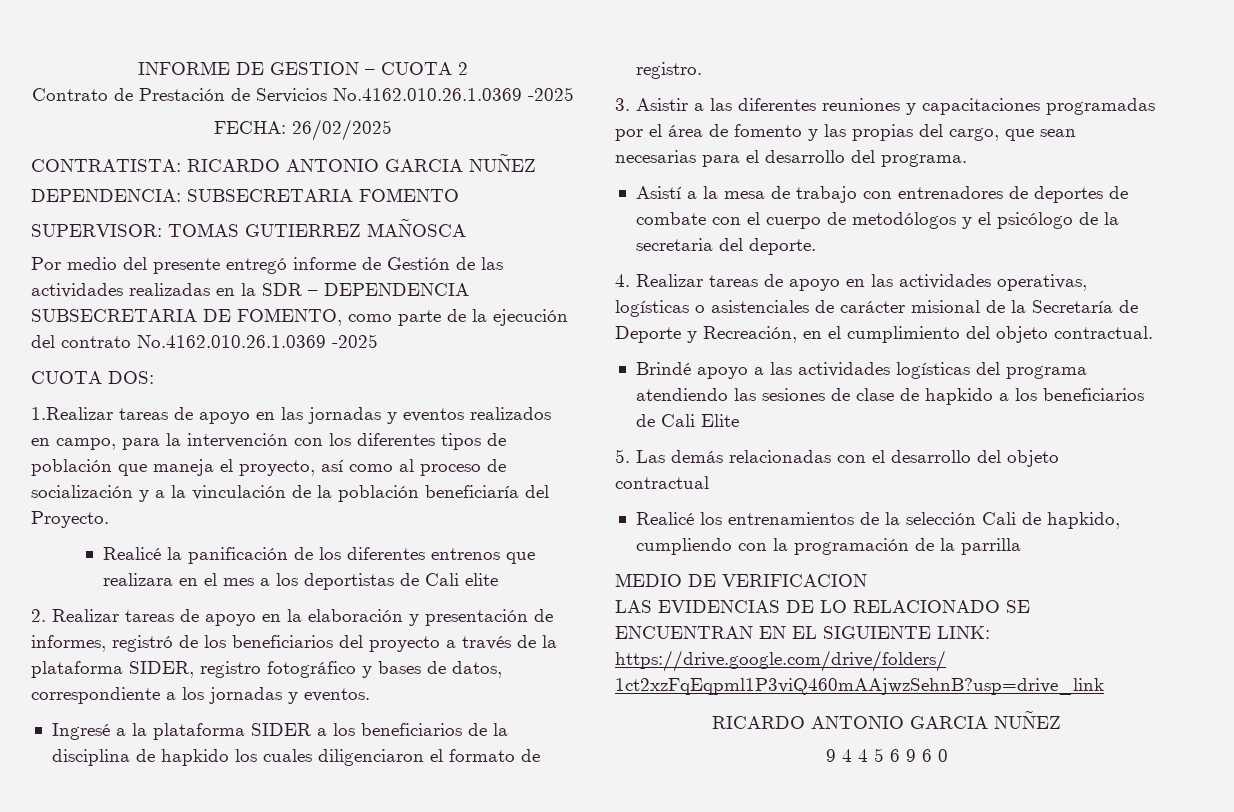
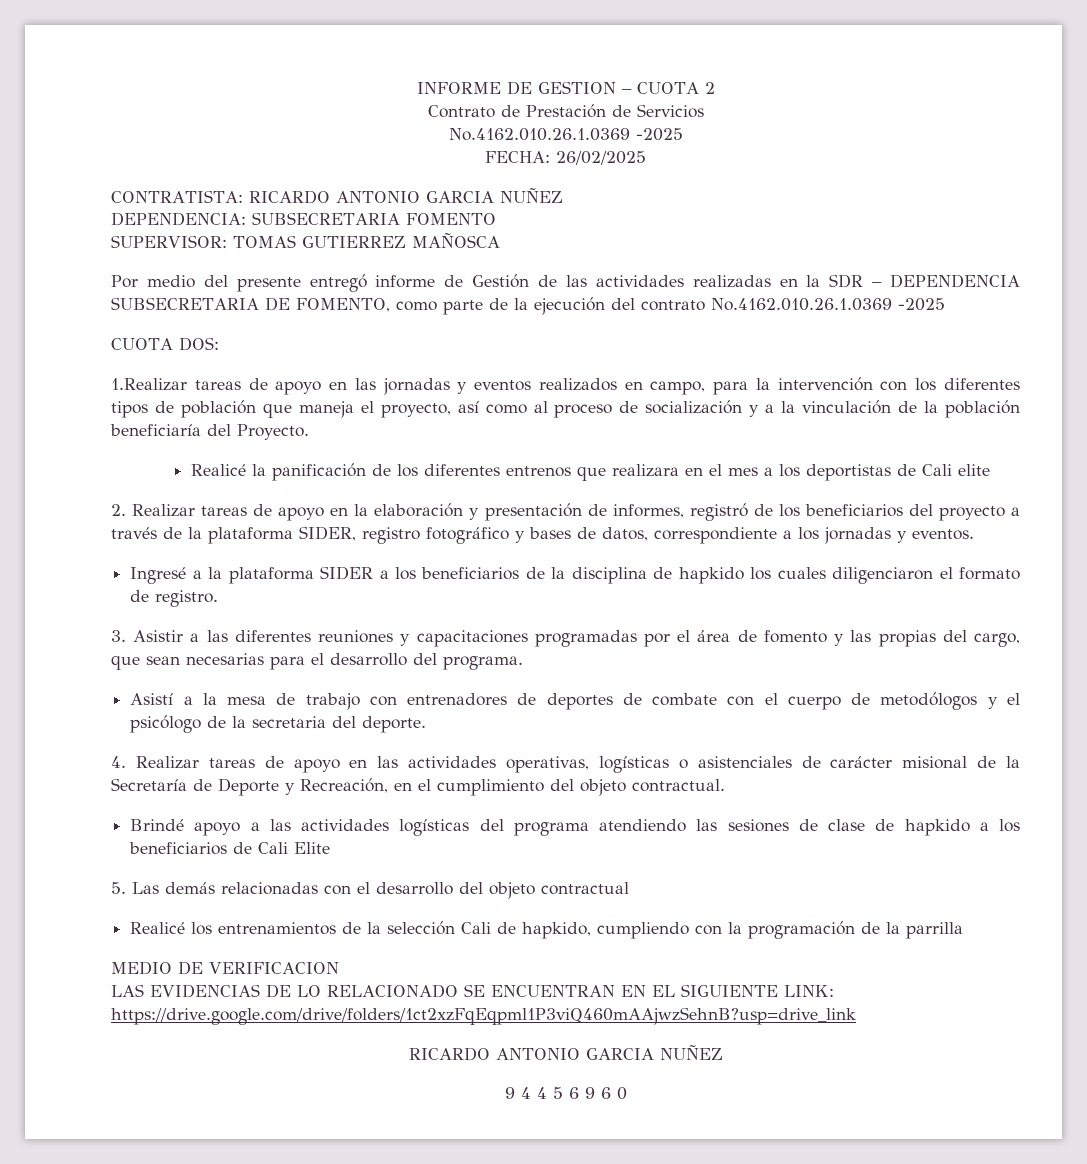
(327, 95) none -> (704, 111) //

